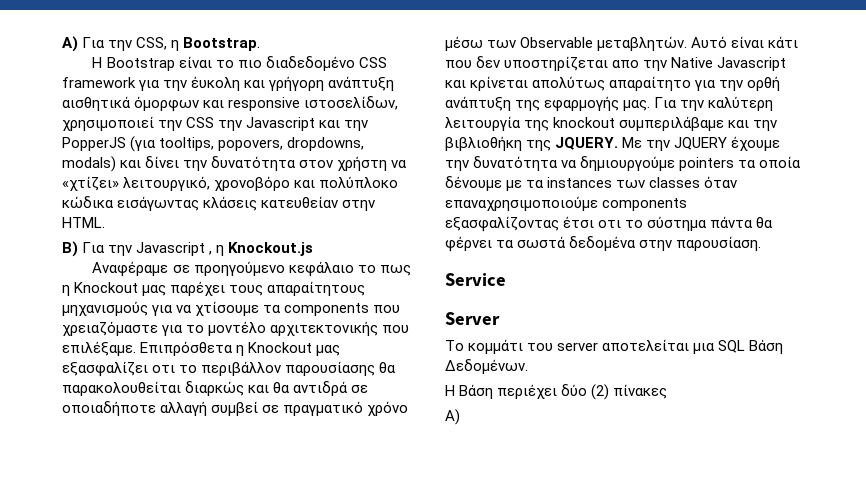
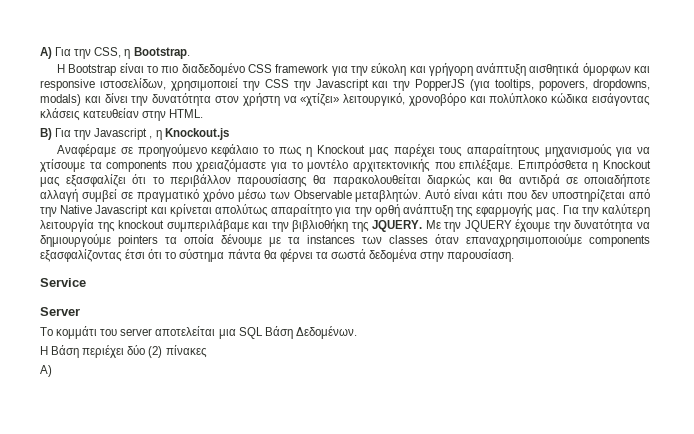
[191,76,241,91] έυκολη -> [371,63,407,76] εύκολη
[117,196,200,211] εισάγωντας -> [591,93,650,106] εισάγοντας
[152,365,176,373] οτι -> [132,174,147,184] ότι
[612,60,640,68] απο -> [629,189,650,199] από
[598,220,622,228] οτι -> [148,249,163,259] ότι

